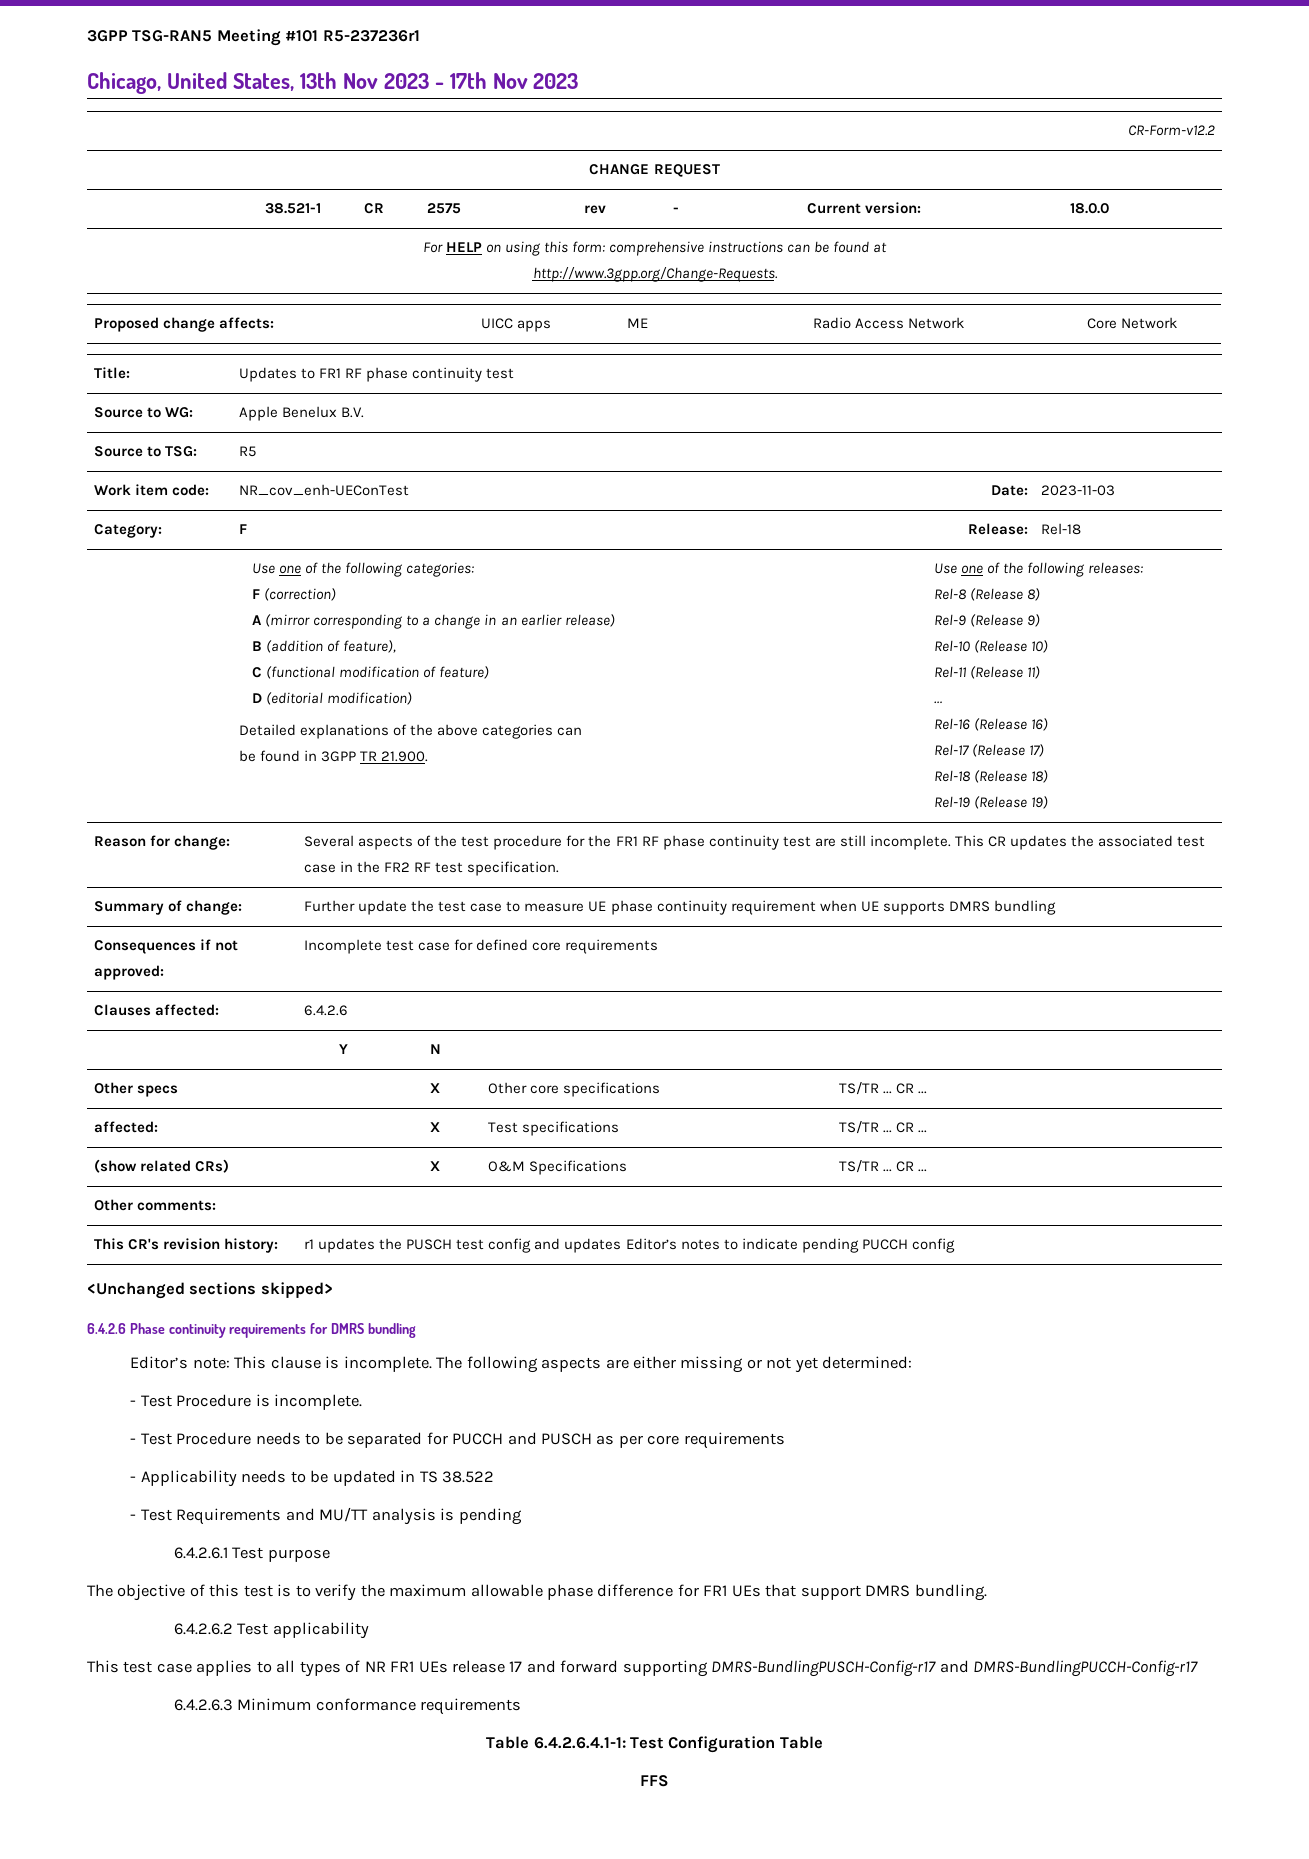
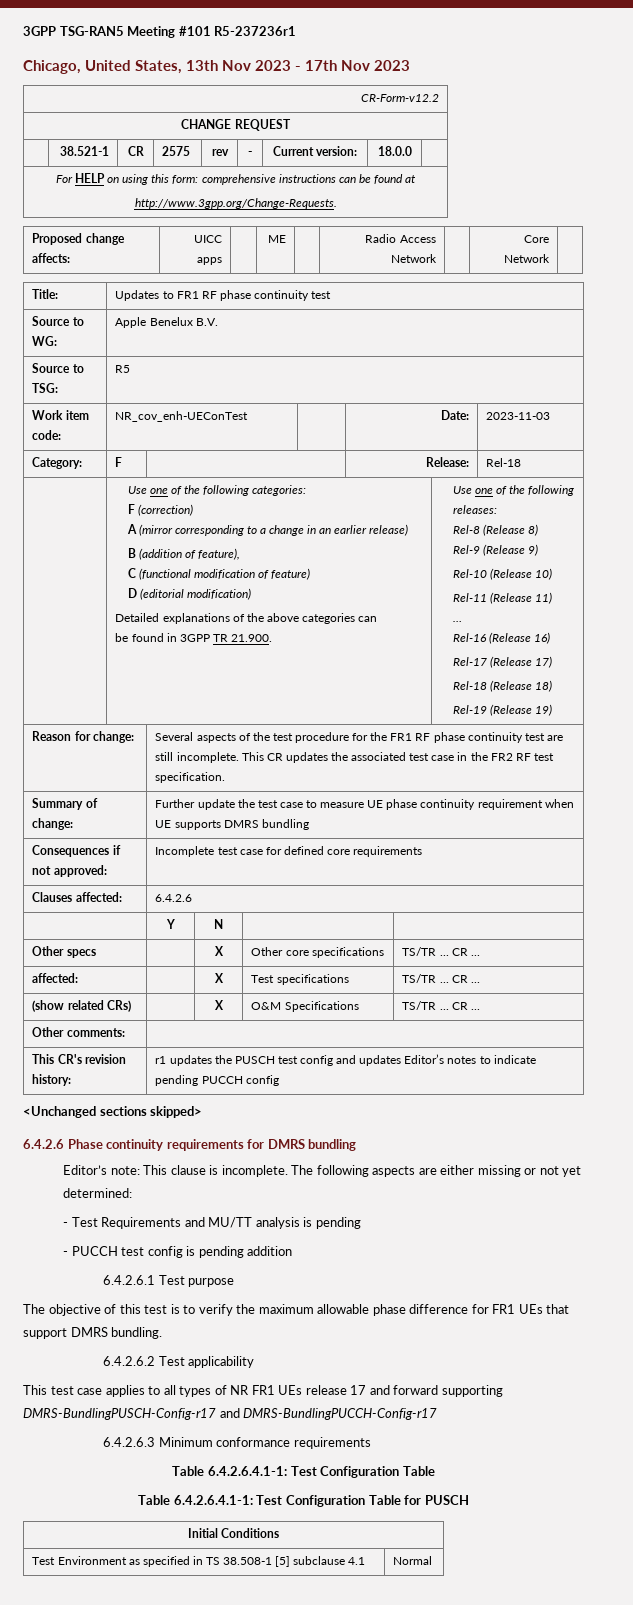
[130,1394,363,1410] [130,1432,785,1449] [130,1470,495,1487] // - Test Procedure is incomplete. // - Test Procedure needs to be separated for PUCCH and PUSCH as per core requirements // - Applicability needs to be updated in TS 38.522 -> (133, 1193) none
(522, 1516) none -> [63,1246,293,1258] // - PUCCH test config is pending addition
[640,1775,669,1787] FFS -> [138,1495,469,1507] [187,1528,280,1538] [32,1556,366,1567] [393,1556,433,1565] Table 6.4.2.6.4.1-1: Test Configuration Table for PUSCH // Initial Conditions // Test Environment as specified in TS 38.508-1 [5] subclause 4.1 | Normal

